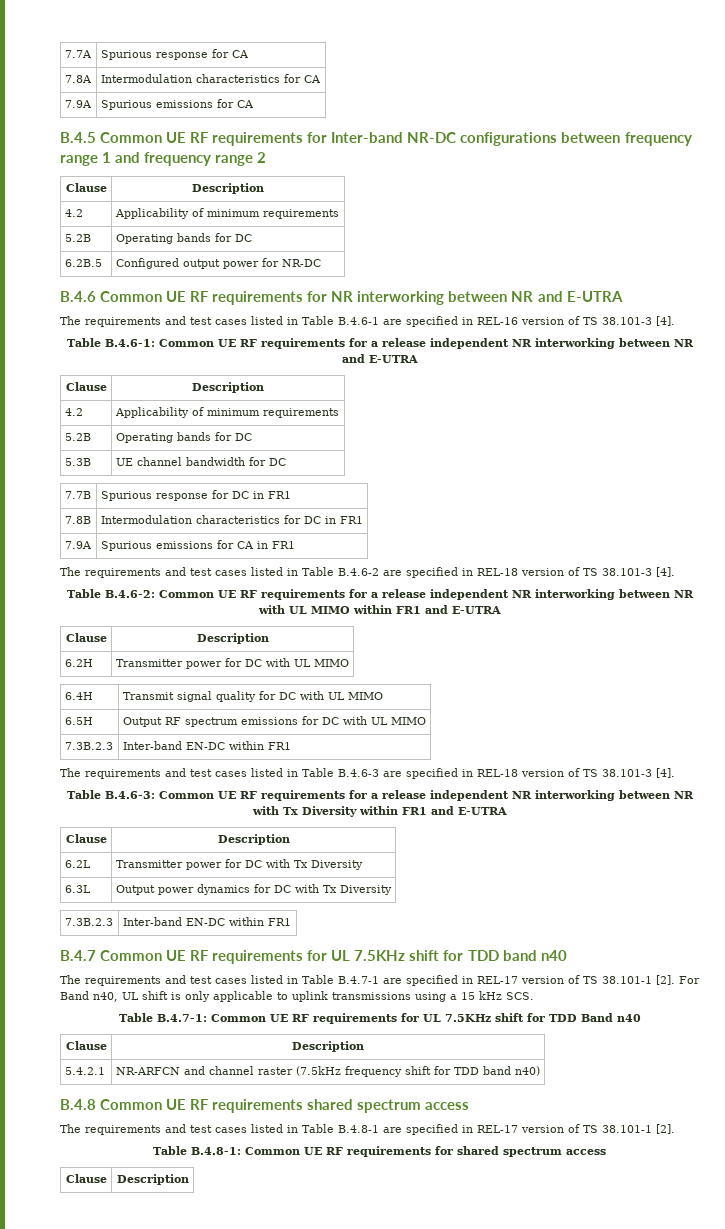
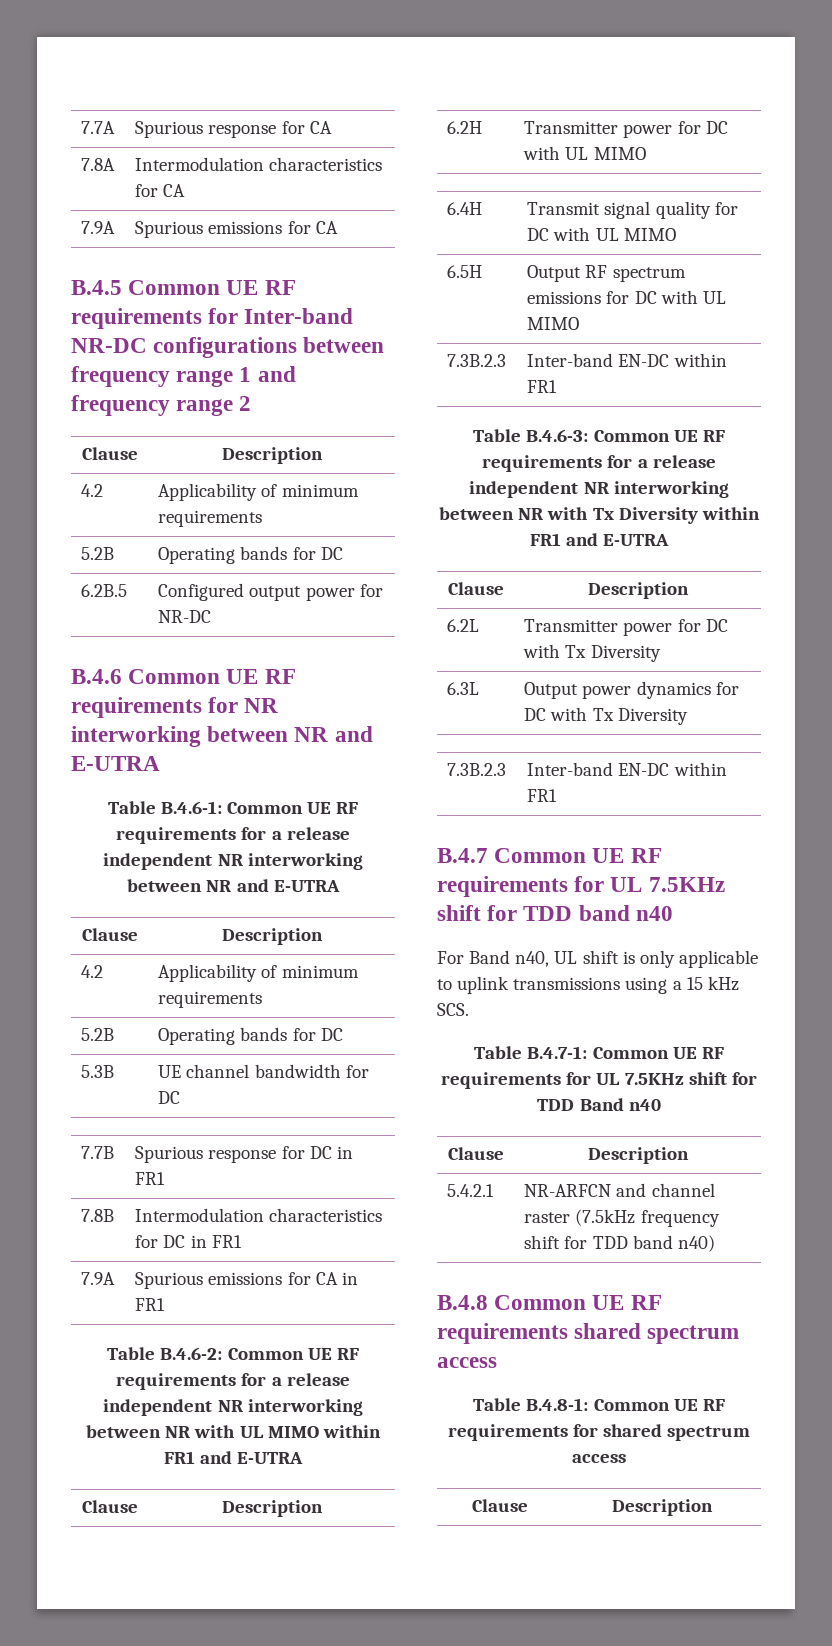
[60,316,675,327] // The requirements and test cases listed in Table B.4.6-1 are specified in REL-16 version of TS 38.101-3 [4]. -> (160, 763) none
[60,567,675,578] // The requirements and test cases listed in Table B.4.6-2 are specified in REL-18 version of TS 38.101-3 [4]. -> (166, 1304) none
[60,768,675,779] // The requirements and test cases listed in Table B.4.6-3 are specified in REL-18 version of TS 38.101-3 [4]. -> (558, 386) none
[60,975,675,986] The requirements and test cases listed in Table B.4.7-1 are specified in REL-17 version of TS 38.101-1 [2]. -> (673, 913) none
[60,1124,675,1135] // The requirements and test cases listed in Table B.4.8-1 are specified in REL-17 version of TS 38.101-1 [2]. -> (497, 1362) none

